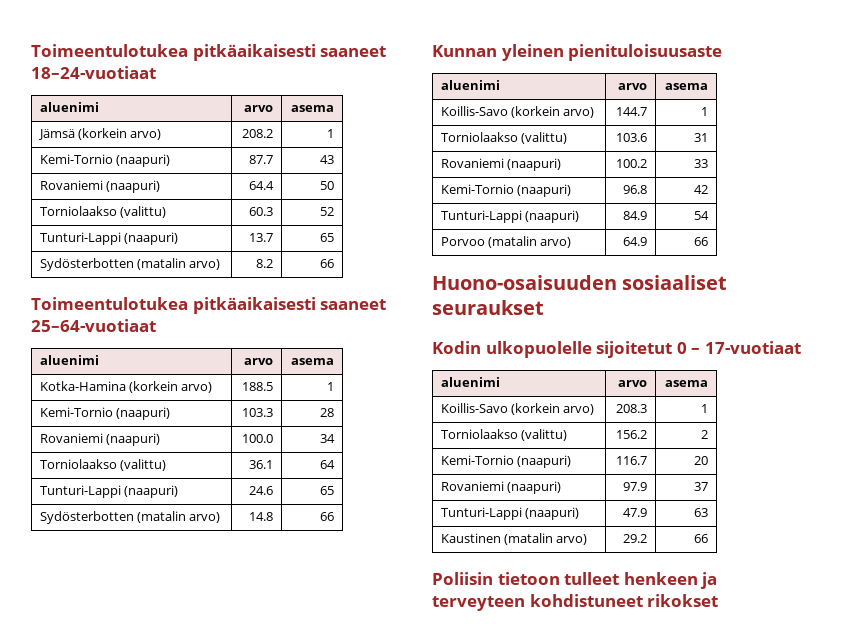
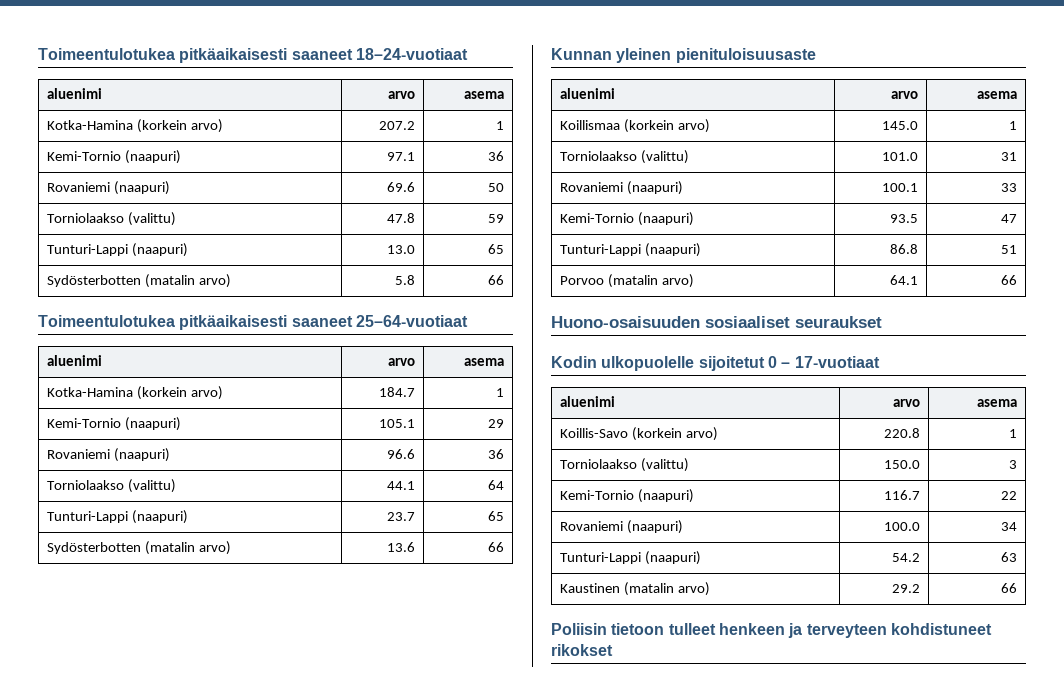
[37,128,162,140] [242,129,274,138] [327,129,335,138] [39,154,170,167] [249,155,274,164] [320,155,335,164] [39,180,160,193] [249,181,275,190] Jämsä (korkein arvo) | 208.2 | 1 // Kemi-Tornio (naapuri) | 87.7 | 43 // Rovaniemi (naapuri) | 64.4 -> [47,119,224,133] [378,121,415,130] [495,121,504,130] [47,150,182,164] [386,152,415,161] [487,151,504,161] [47,181,171,195] [386,182,415,192] Kotka-Hamina (korkein arvo) | 207.2 | 1 // Kemi-Tornio (naapuri) | 97.1 | 36 // Rovaniemi (naapuri) | 69.6
[249,207,274,216] [320,207,335,216] [39,232,178,245] [249,233,274,242] [320,233,335,242] [39,258,221,271] [256,259,274,268] 60.3 | 52 // Tunturi-Lappi (naapuri) | 13.7 | 65 // Sydösterbotten (matalin arvo) | 8.2 -> [386,213,415,223] [487,214,504,223] [47,243,189,257] [386,245,415,254] [487,244,504,254] [47,274,232,288] [394,275,415,285] 47.8 | 59 // Tunturi-Lappi (naapuri) | 13.0 | 65 // Sydösterbotten (matalin arvo) | 5.8
[242,382,274,391] [327,382,335,391] [39,407,170,420] [242,408,274,417] [320,408,335,417] [39,433,160,446] [242,434,274,443] [320,434,336,443] [39,459,166,471] [249,460,274,469] 188.5 | 1 // Kemi-Tornio (naapuri) | 103.3 | 28 // Rovaniemi (naapuri) | 100.0 | 34 // Torniolaakso (valittu) | 36.1 -> [378,387,415,397] [495,388,504,397] [47,417,182,431] [378,419,415,428] [487,419,504,428] [47,448,171,462] [386,449,415,459] [487,449,504,459] [47,479,177,493] [386,481,415,490] 184.7 | 1 // Kemi-Tornio (naapuri) | 105.1 | 29 // Rovaniemi (naapuri) | 96.6 | 36 // Torniolaakso (valittu) | 44.1
[249,486,274,495] [320,486,335,495] [39,511,221,524] [249,512,274,521] 24.6 | 65 // Sydösterbotten (matalin arvo) | 14.8 -> [386,512,415,521] [487,511,504,521] [47,541,232,555] [386,542,415,552] 23.7 | 65 // Sydösterbotten (matalin arvo) | 13.6
[440,106,595,118] [616,107,648,116] [701,107,709,116] [440,132,567,144] [616,133,648,142] Koillis-Savo (korkein arvo) | 144.7 | 1 // Torniolaakso (valittu) | 103.6 -> [560,119,711,133] [881,121,918,130] [1008,121,1017,130] [560,150,690,164] [881,152,918,161] Koillismaa (korkein arvo) | 145.0 | 1 // Torniolaakso (valittu) | 101.0
[616,159,648,168] 100.2 -> [881,183,918,192] 100.1
[623,185,648,194] [694,185,709,194] [440,210,579,223] [623,211,648,220] [694,211,710,220] 96.8 | 42 // Tunturi-Lappi (naapuri) | 84.9 | 54 -> [889,214,918,223] [1000,214,1017,223] [560,243,702,257] [889,244,918,254] [1000,245,1017,254] 93.5 | 47 // Tunturi-Lappi (naapuri) | 86.8 | 51
[623,237,648,246] 64.9 -> [889,275,918,285] 64.1
[616,404,648,413] [701,404,709,413] [440,429,567,441] [616,430,648,439] [701,430,709,439] 208.3 | 1 // Torniolaakso (valittu) | 156.2 | 2 -> [883,428,920,438] [1008,429,1017,438] [560,458,690,472] [883,460,920,469] [1008,460,1017,469] 220.8 | 1 // Torniolaakso (valittu) | 150.0 | 3
[694,456,709,465] [440,481,561,494] [623,482,648,491] [694,482,709,491] [440,507,579,520] [623,508,648,517] 20 // Rovaniemi (naapuri) | 97.9 | 37 // Tunturi-Lappi (naapuri) | 47.9 -> [1000,491,1017,500] [560,520,684,534] [883,522,920,531] [1000,522,1017,531] [560,551,702,565] [891,553,920,562] 22 // Rovaniemi (naapuri) | 100.0 | 34 // Tunturi-Lappi (naapuri) | 54.2

